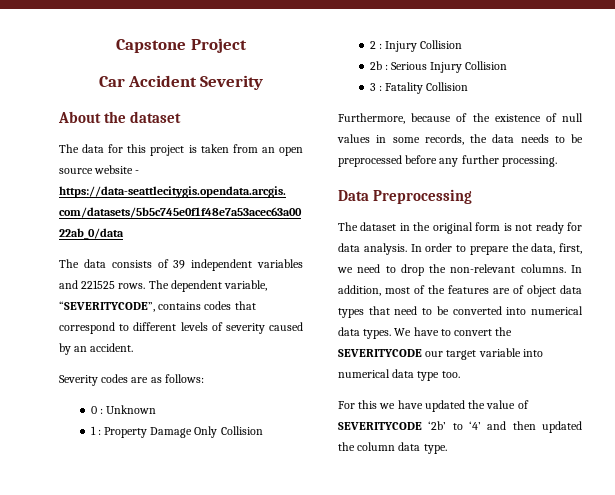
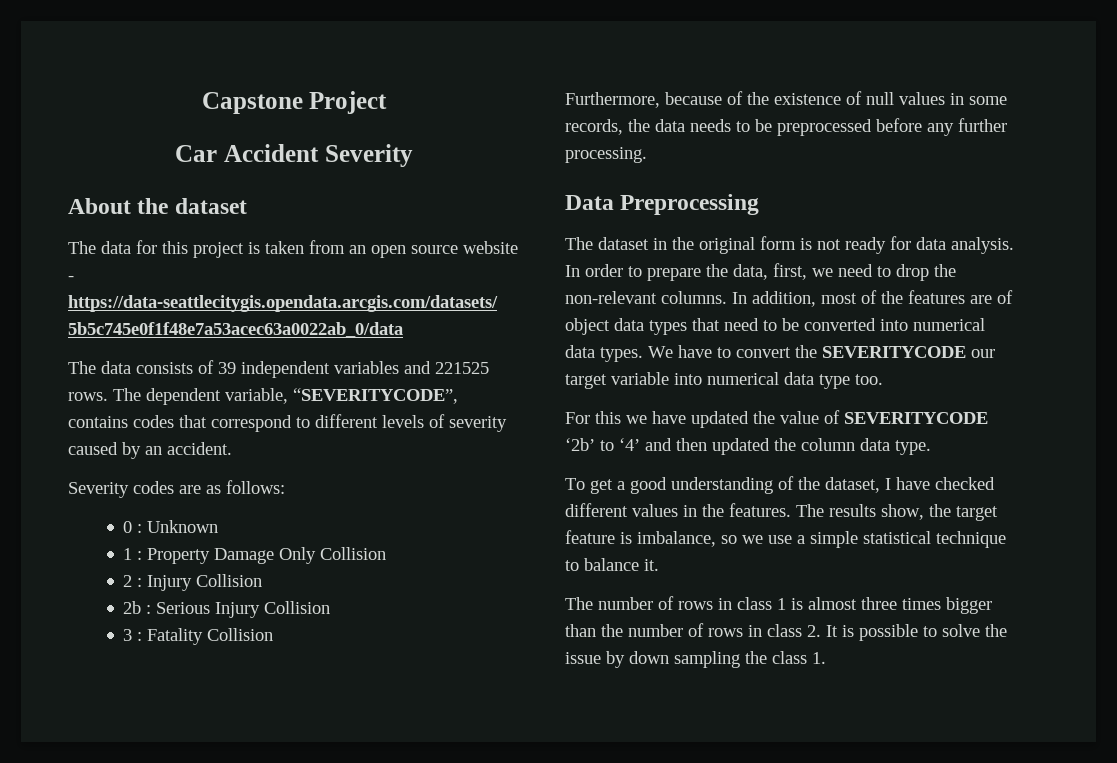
(447, 449) none -> [565,476,995,494] [565,503,998,521] [565,530,1006,548] [565,558,659,571] [565,596,992,614] [565,623,1007,641] [565,651,826,668] // To get a good understanding of the dataset, I have checked different values in the features. The results show, the target feature is imbalance, so we use a simple statistical technique to balance it. // The number of rows in class 1 is almost three times bigger than the number of rows in class 2. It is possible to solve the issue by down sampling the class 1.

